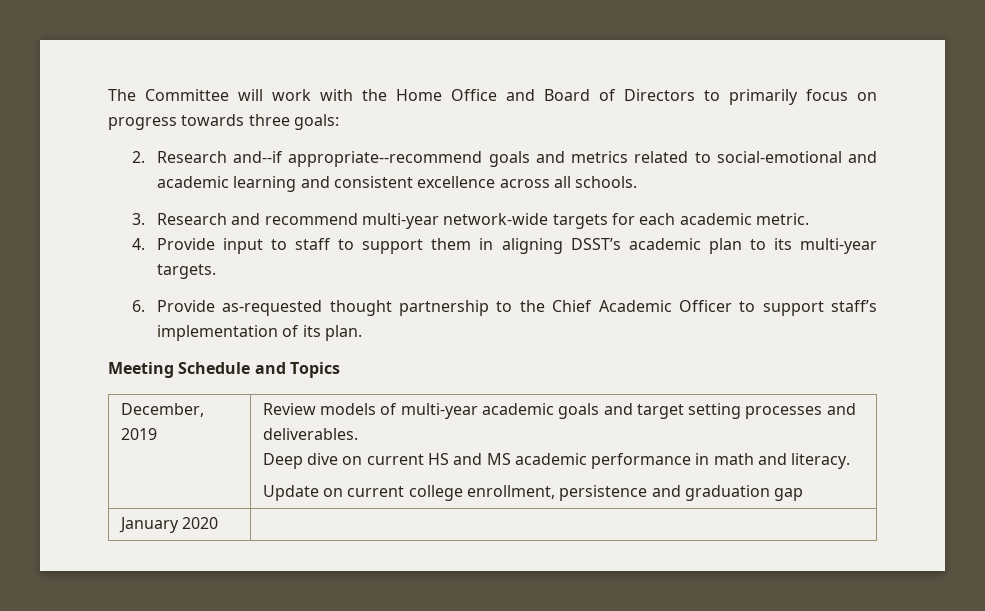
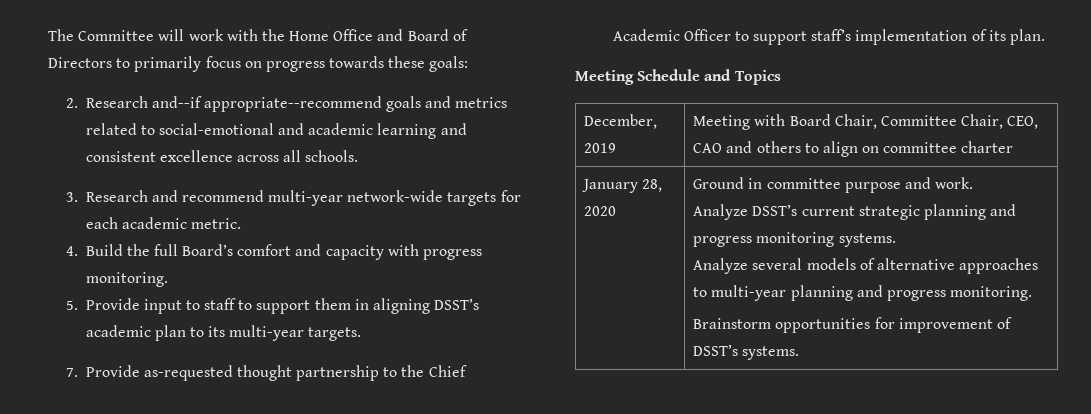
[248,114,290,126] three -> [388,56,426,68] these
(146, 244) none -> [85,244,482,260] [85,272,168,287] [65,300,78,310] Build the full Board’s comfort and capacity with progress monitoring. // 5.
[132,300,146,312] 6. -> [65,368,78,377] 7.
[262,403,856,419] [262,428,358,440] [262,453,851,469] [262,485,804,501] [118,517,218,533] Review models of multi-year academic goals and target setting processes and deliverables. // Deep dive on current HS and MS academic performance in math and literacy. // Update on current college enrollment, persistence and graduation gap // January 2020 | -> [693,114,1039,130] [693,141,1014,157] [582,179,663,193] [584,206,617,216] [693,177,974,193] [693,204,1017,220] [693,232,896,247] [693,258,1039,274] [693,285,1033,301] [693,317,1012,333] [693,344,800,360] Meeting with Board Chair, Committee Chair, CEO, CAO and others to align on committee charter // January 28, 2020 | Ground in committee purpose and work. // Analyze DSST’s current strategic planning and progress monitoring systems. // Analyze several models of alternative approaches to multi-year planning and progress monitoring. // Brainstorm opportunities for improvement of DSST’s systems.

